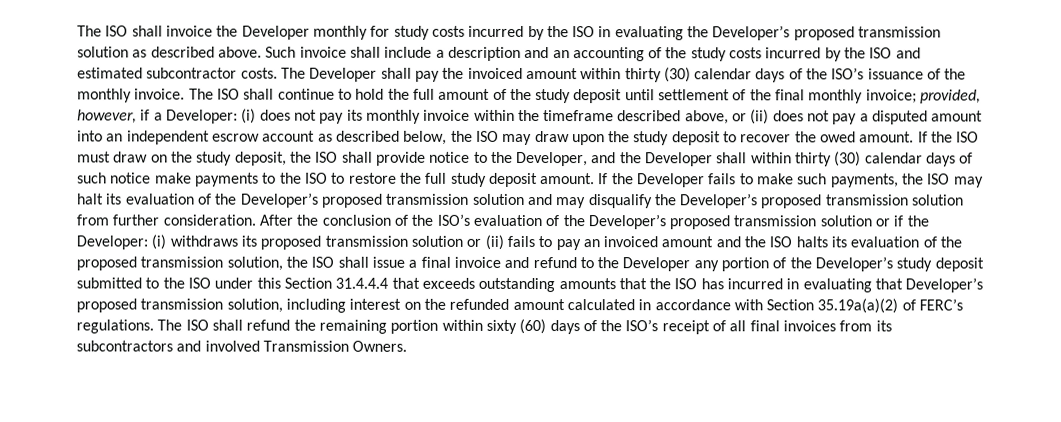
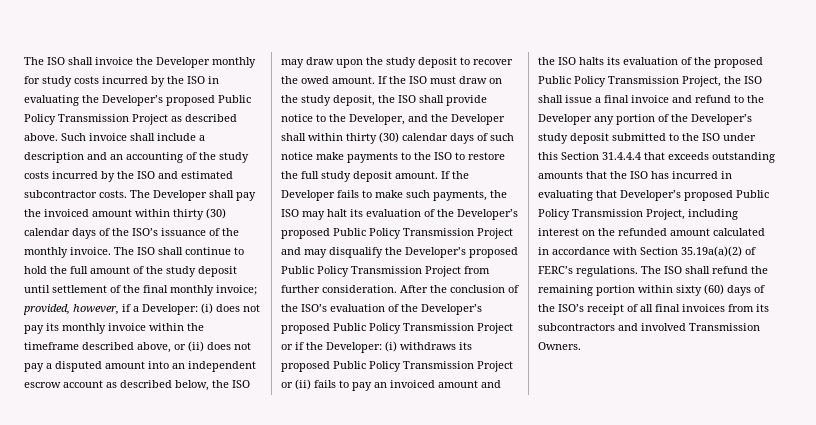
[858,26,942,38] [77,46,129,58] transmission solution -> [218,95,251,103] [24,114,168,125] Public Policy Transmission Project
[386,193,525,205] transmission solution -> [333,228,513,239] Public Policy Transmission Project
[825,194,965,206] transmission solution -> [281,266,461,277] Public Policy Transmission Project
[733,215,872,227] transmission solution -> [333,323,513,334] Public Policy Transmission Project
[324,235,463,247] transmission solution -> [333,361,513,372] Public Policy Transmission Project
[140,256,283,271] transmission solution, -> [538,76,721,87] Public Policy Transmission Project,
[140,298,283,313] transmission solution, -> [736,190,769,198] [538,209,685,220] Public Policy Transmission Project,

